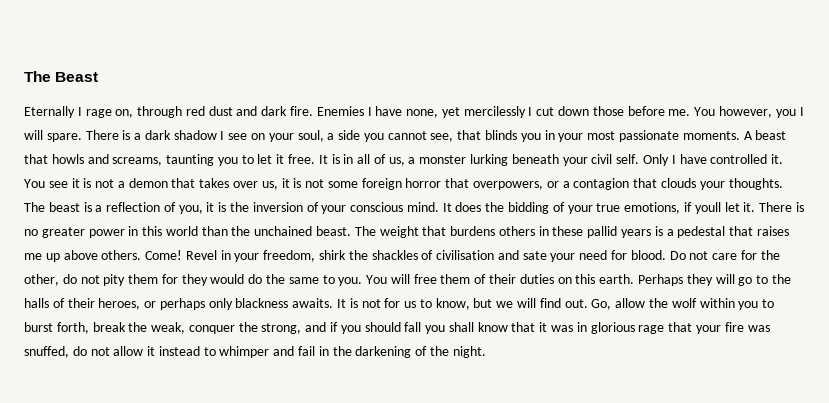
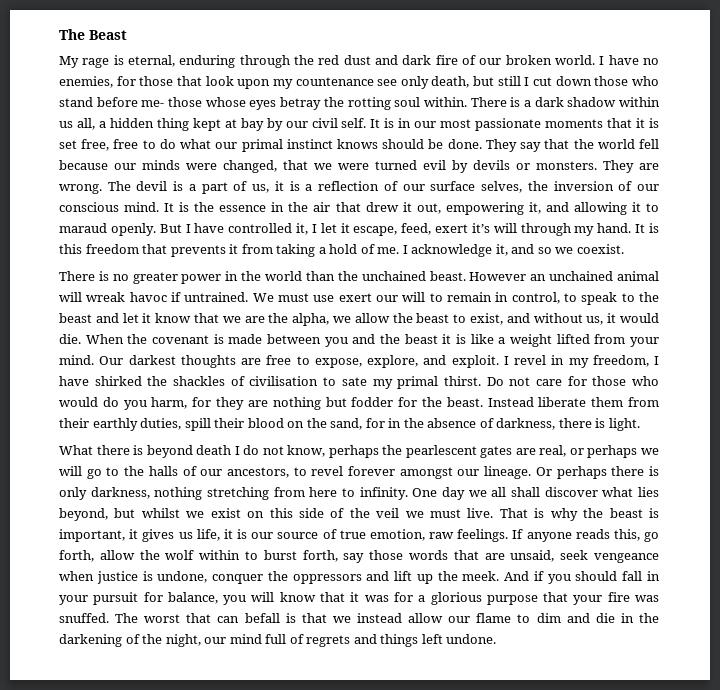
[24,106,804,118] [24,130,82,142] Eternally I rage on, through red dust and dark fire. Enemies I have none, yet mercilessly I cut down those before me. You however, you I will spare. -> [59,55,659,68] [59,76,659,89] [59,97,467,110] My rage is eternal, enduring through the red dust and dark fire of our broken world. I have no enemies, for those that look upon my countenance see only death, but still I cut down those who stand before me- those whose eyes betray the rotting soul within.
[220,130,787,142] [24,154,784,166] [24,178,783,190] [24,202,227,214] I see on your soul, a side you cannot see, that blinds you in your most passionate moments. A beast that howls and screams, taunting you to let it free. It is in all of us, a monster lurking beneath your civil self. Only I have controlled it. You see it is not a demon that takes over us, it is not some foreign horror that overpowers, or a contagion that clouds your thoughts. The beast is a reflection of you, it is -> [619,97,660,107] [59,118,660,131] [59,139,659,152] [59,160,659,173] [59,181,523,194] within us all, a hidden thing kept at bay by our civil self. It is in our most passionate moments that it is set free, free to do what our primal instinct knows should be done. They say that the world fell because our minds were changed, that we were turned evil by devils or monsters. They are wrong. The devil is a part of us, it is a reflection of our surface selves,
[321,205,347,214] your -> [637,184,659,191] our
[455,202,756,214] does the bidding of your true emotions, if youll let it. -> [179,202,659,215] [59,223,660,236] [59,244,624,257] is the essence in the air that drew it out, empowering it, and allowing it to maraud openly. But I have controlled it, I let it escape, feed, exert it’s will through my hand. It is this freedom that prevents it from taking a hold of me. I acknowledge it, and so we coexist. //
[142,226,163,236] this -> [241,271,262,281] the
[354,226,789,238] [24,250,780,262] [24,274,713,286] The weight that burdens others in these pallid years is a pedestal that raises me up above others. Come! Revel in your freedom, shirk the shackles of civilisation and sate your need for blood. Do not care for the other, do not pity them for they would do the same to you. You will free them of their duties on this earth. Perhaps they -> [469,271,660,281] [59,292,659,305] [59,313,659,326] [59,334,660,347] [59,355,659,368] [59,376,659,389] [59,397,659,410] [59,418,640,431] [59,445,660,458] However an unchained animal will wreak havoc if untrained. We must use exert our will to remain in control, to speak to the beast and let it know that we are the alpha, we allow the beast to exist, and without us, it would die. When the covenant is made between you and the beast it is like a weight lifted from your mind. Our darkest thoughts are free to expose, explore, and exploit. I revel in my freedom, I have shirked the shackles of civilisation to sate my primal thirst. Do not care for those who would do you harm, for they are nothing but fodder for the beast. Instead liberate them from their earthly duties, spill their blood on the sand, for in the absence of darkness, there is light. // What there is beyond death I do not know, perhaps the pearlescent gates are real, or perhaps we
[67,298,612,310] their heroes, or perhaps only blackness awaits. It is not for us to know, but we will find out. Go, -> [200,466,659,479] [59,487,659,500] [59,508,660,521] [59,529,659,542] [59,550,94,562] our ancestors, to revel forever amongst our lineage. Or perhaps there is only darkness, nothing stretching from here to infinity. One day we all shall discover what lies beyond, but whilst we exist on this side of the veil we must live. That is why the beast is important, it gives us life, it is our source of true emotion, raw feelings. If anyone reads this, go forth,
[738,301,759,310] you -> (241, 555) none
[92,322,770,334] [24,346,316,358] break the weak, conquer the strong, and if you should fall you shall know that it was in glorious rage that your fire was snuffed, do not allow it instead to whimper and fail -> [343,550,659,563] [59,571,660,584] [59,592,660,605] [59,613,615,623] say those words that are unsaid, seek vengeance when justice is undone, conquer the oppressors and lift up the meek. And if you should fall in your pursuit for balance, you will know that it was for a glorious purpose that your fire was snuffed. The worst that can befall is that we instead allow our flame to dim and die
[452,346,486,358] night. -> [165,634,497,647] night, our mind full of regrets and things left undone.

